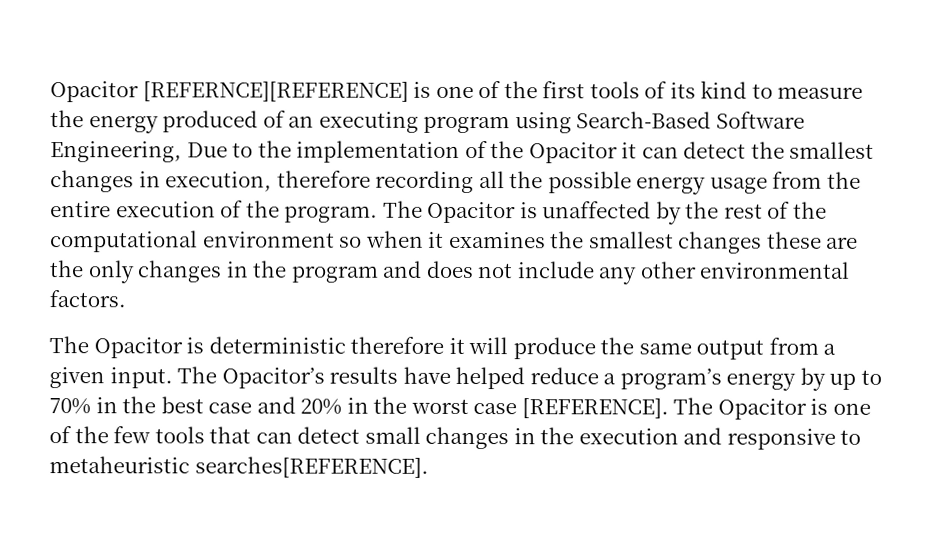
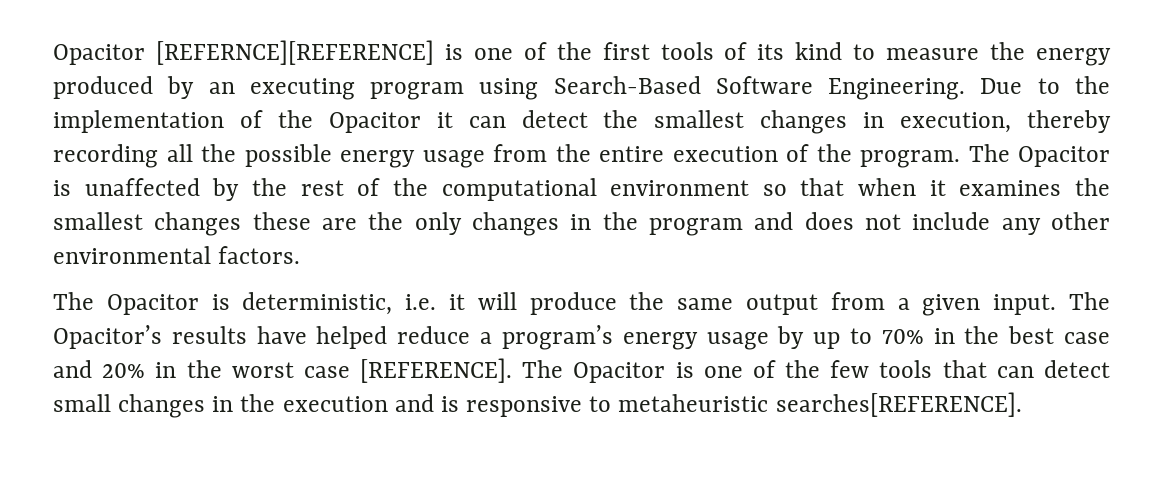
[262,110,286,128] of -> [167,76,195,99] by
[50,141,182,163] Engineering, -> [828,78,966,100] Engineering.
[276,170,371,188] therefore -> [1026,110,1111,133] thereby
(363, 242) none -> [800,178,845,196] that
[208,336,445,354] deterministic therefore -> [242,292,437,315] deterministic, i.e.
(797, 381) none -> [706,332,769,350] usage
(723, 436) none -> [440,396,459,412] is

